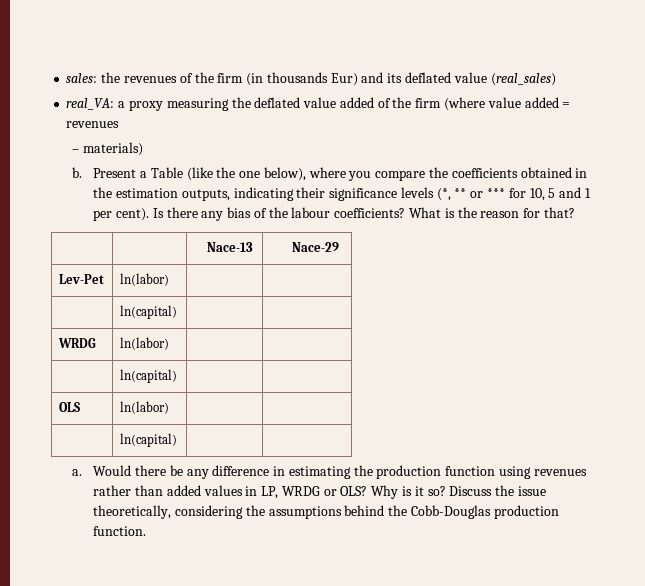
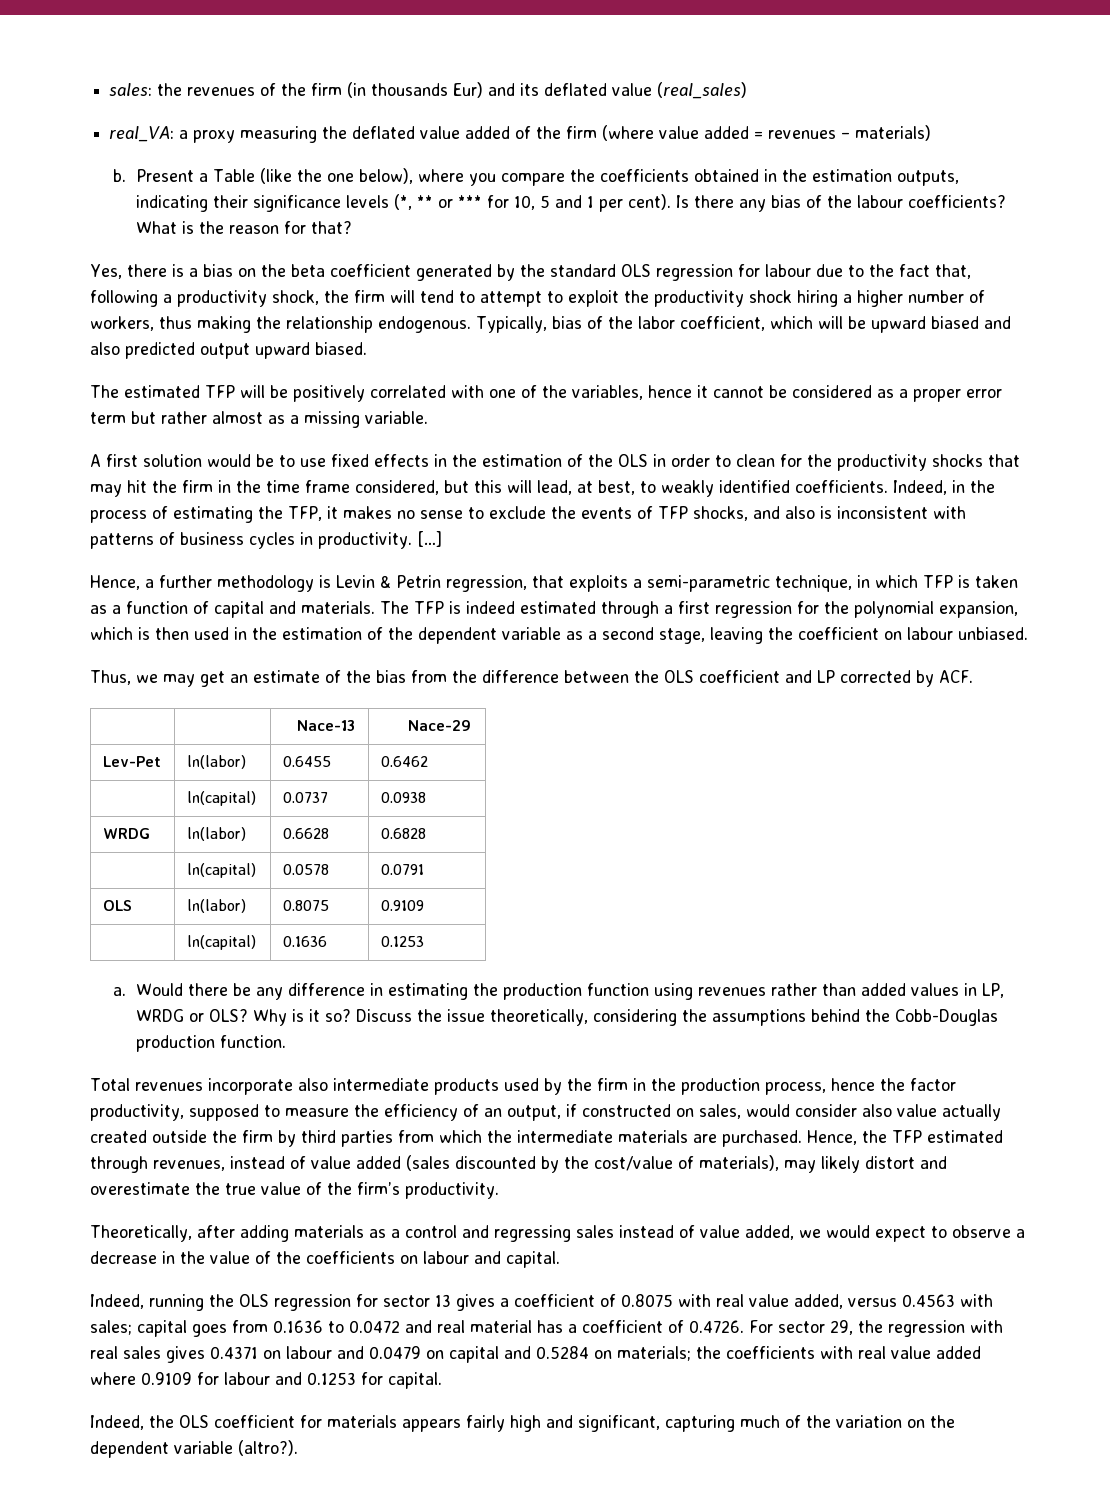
(120, 124) // -> (837, 134) none
(575, 212) none -> [90,264,971,281] [90,290,985,307] [90,316,1011,333] [90,342,367,359] [90,385,1002,402] [90,411,428,428] [90,454,1020,471] [90,480,995,497] [90,506,966,523] [90,531,442,549] [90,575,1018,592] [90,601,1018,618] [90,627,1028,644] [90,670,973,687] // Yes, there is a bias on the beta coefficient generated by the standard OLS regression for labour due to the fact that, following a productivity shock, the firm will tend to attempt to exploit the productivity shock hiring a higher number of workers, thus making the relationship endogenous. Typically, bias of the labor coefficient, which will be upward biased and also predicted output upward biased. // The estimated TFP will be positively correlated with one of the variables, hence it cannot be considered as a proper error term but rather almost as a missing variable. // A first solution would be to use fixed effects in the estimation of the OLS in order to clean for the productivity shocks that may hit the firm in the time frame considered, but this will lead, at best, to weakly identified coefficients. Indeed, in the process of estimating the TFP, it makes no sense to exclude the events of TFP shocks, and also is inconsistent with patterns of business cycles in productivity. […] // Hence, a further methodology is Levin & Petrin regression, that exploits a semi-parametric technique, in which TFP is taken as a function of capital and materials. The TFP is indeed estimated through a first regression for the polynomial expansion, which is then used in the estimation of the dependent variable as a second stage, leaving the coefficient on labour unbiased. // Thus, we may get an estimate of the bias from the difference between the OLS coefficient and LP corrected by ACF.
[119,305,177,319] | // | ln(capital) | | -> [282,756,331,767] [380,756,428,767] [186,791,256,806] [282,792,328,803] [380,792,426,803] 0.6455 | 0.6462 // | ln(capital) | 0.0737 | 0.0938
[119,369,177,383] | // | ln(capital) | | -> [282,828,329,839] [380,828,426,839] [186,863,256,878] [282,864,329,875] [380,864,424,875] 0.6628 | 0.6828 // | ln(capital) | 0.0578 | 0.0791
[119,433,177,447] | // | ln(capital) | | -> [282,900,329,911] [380,900,424,911] [186,935,256,950] [282,936,327,947] [380,936,424,947] 0.8075 | 0.9109 // | ln(capital) | 0.1636 | 0.1253
(147, 531) none -> [90,1078,956,1095] [90,1104,1001,1121] [90,1130,1003,1147] [90,1155,947,1173] [90,1182,499,1199] [90,1225,1025,1242] [90,1251,560,1268] [90,1294,993,1311] [90,1320,1003,1337] [90,1346,981,1363] [90,1372,442,1389] [90,1415,955,1432] [90,1440,298,1458] // Total revenues incorporate also intermediate products used by the firm in the production process, hence the factor productivity, supposed to measure the efficiency of an output, if constructed on sales, would consider also value actually created outside the firm by third parties from which the intermediate materials are purchased. Hence, the TFP estimated through revenues, instead of value added (sales discounted by the cost/value of materials), may likely distort and overestimate the true value of the firm’s productivity. // Theoretically, after adding materials as a control and regressing sales instead of value added, we would expect to observe a decrease in the value of the coefficients on labour and capital. // Indeed, running the OLS regression for sector 13 gives a coefficient of 0.8075 with real value added, versus 0.4563 with sales; capital goes from 0.1636 to 0.0472 and real material has a coefficient of 0.4726. For sector 29, the regression with real sales gives 0.4371 on labour and 0.0479 on capital and 0.5284 on materials; the coefficients with real value added where 0.9109 for labour and 0.1253 for capital. // Indeed, the OLS coefficient for materials appears fairly high and significant, capturing much of the variation on the dependent variable (altro?).

